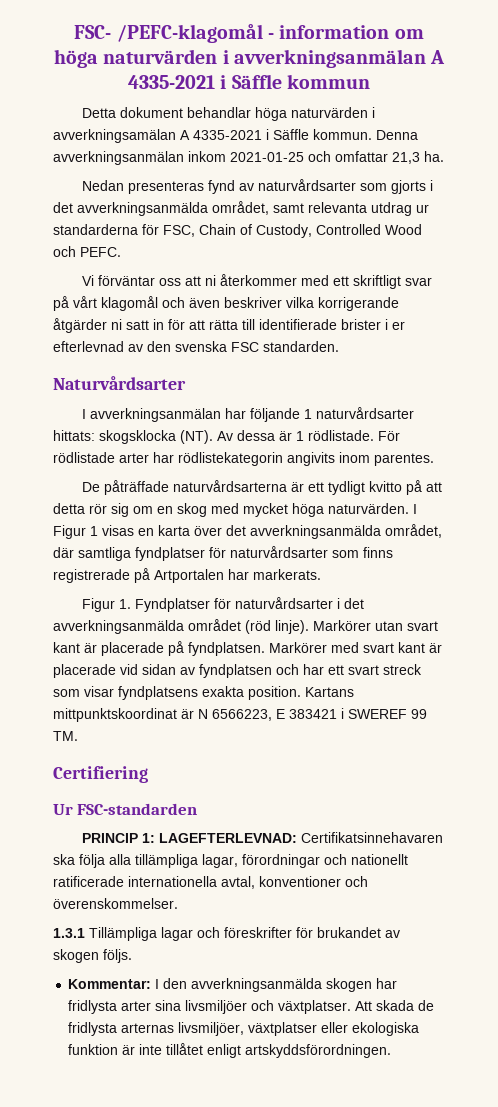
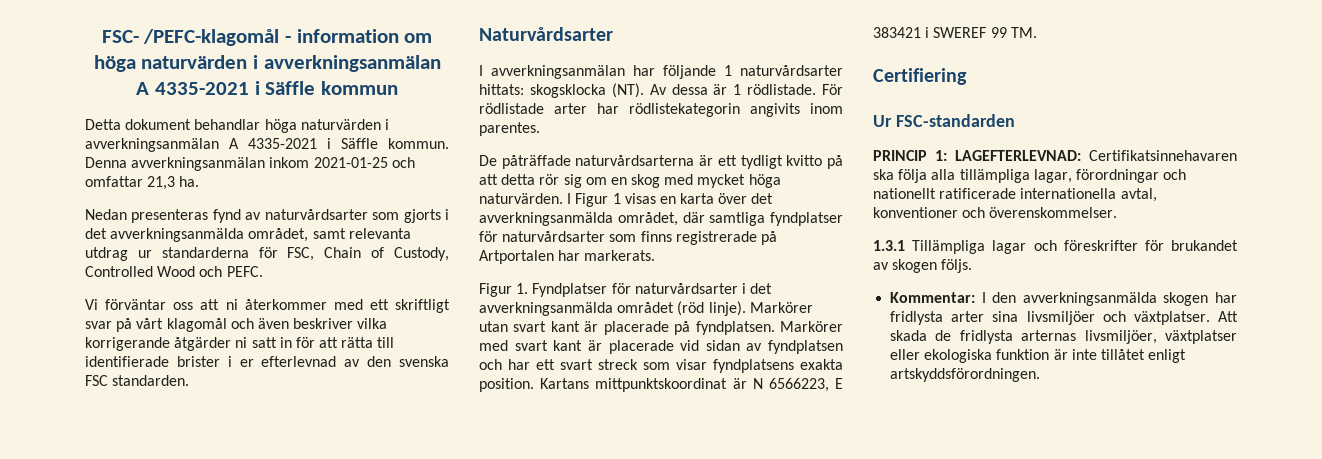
[53,129,176,143] avverkningsamälan -> [85,138,219,152] avverkningsanmälan

